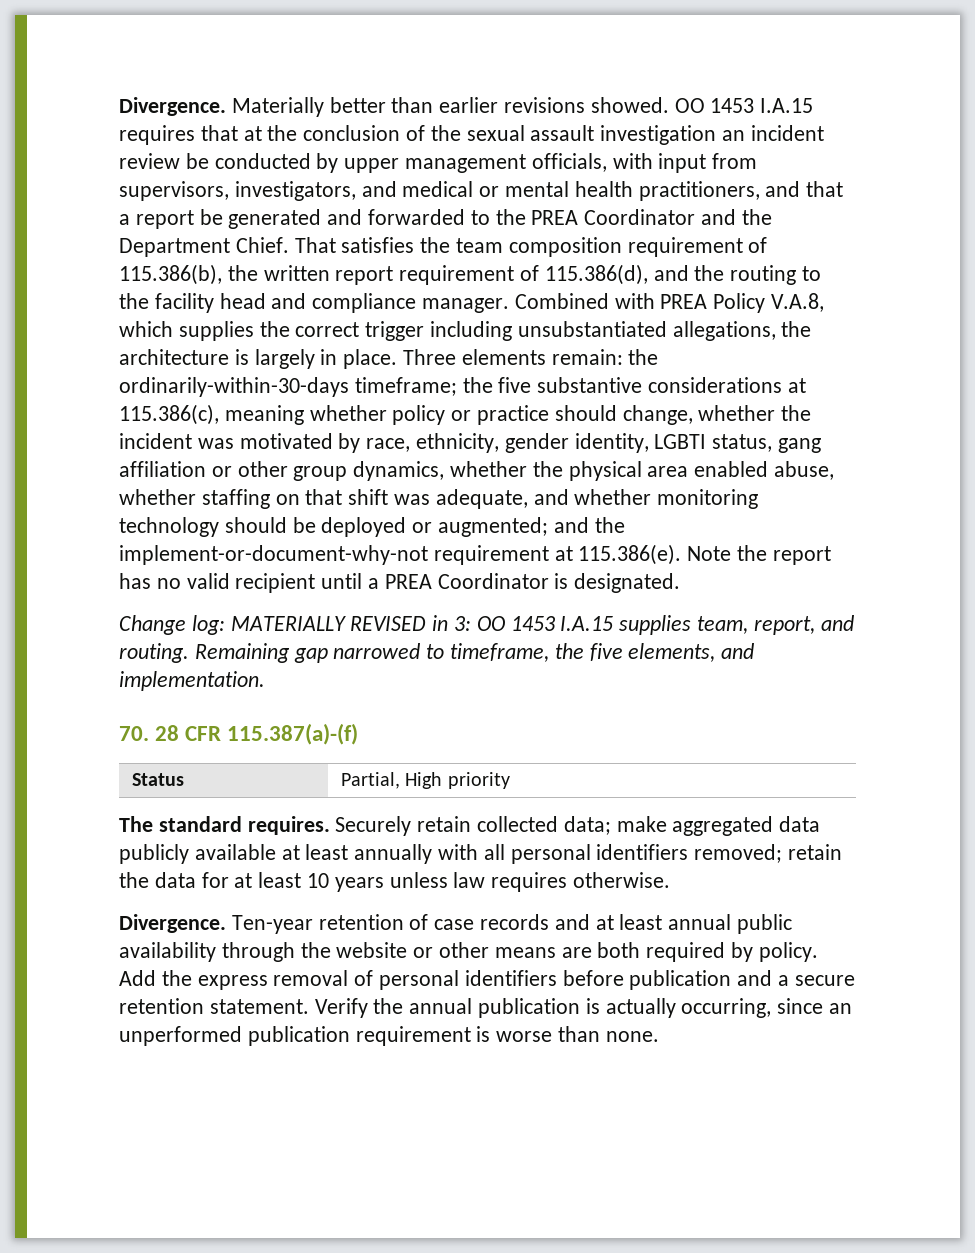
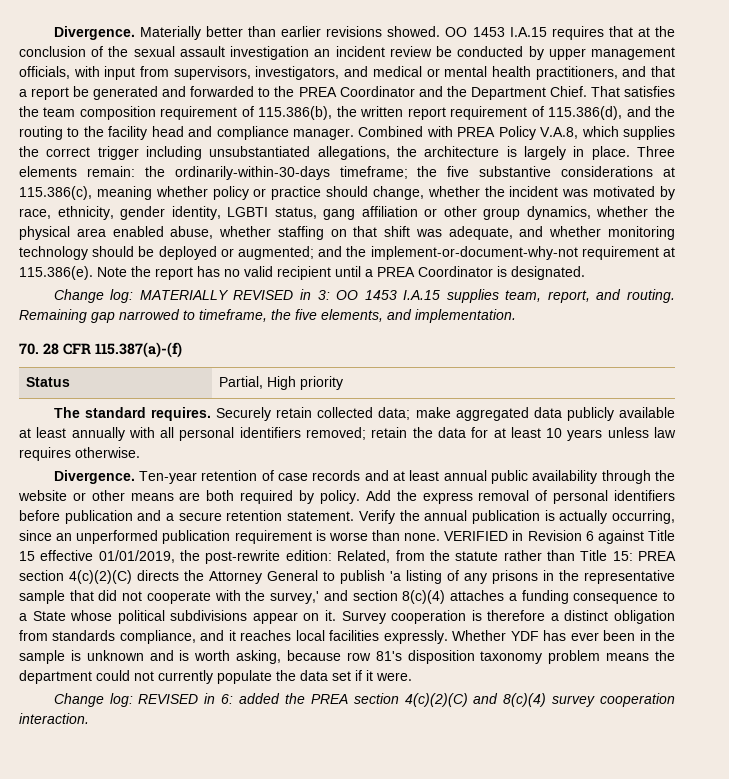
(659, 1036) none -> [444,530,675,544] [19,550,676,564] [19,570,675,584] [19,590,676,604] [19,610,675,624] [19,630,675,644] [19,650,675,664] [19,670,412,684] [53,693,676,707] [19,713,89,724] VERIFIED in Revision 6 against Title 15 effective 01/01/2019, the post-rewrite edition: Related, from the statute rather than Title 15: PREA section 4(c)(2)(C) directs the Attorney General to publish 'a listing of any prisons in the representative sample that did not cooperate with the survey,' and section 8(c)(4) attaches a funding consequence to a State whose political subdivisions appear on it. Survey cooperation is therefore a distinct obligation from standards compliance, and it reaches local facilities expressly. Whether YDF has ever been in the sample is unknown and is worth asking, because row 81's disposition taxonomy problem means the department could not currently populate the data set if it were. // Change log: REVISED in 6: added the PREA section 4(c)(2)(C) and 8(c)(4) survey cooperation interaction.

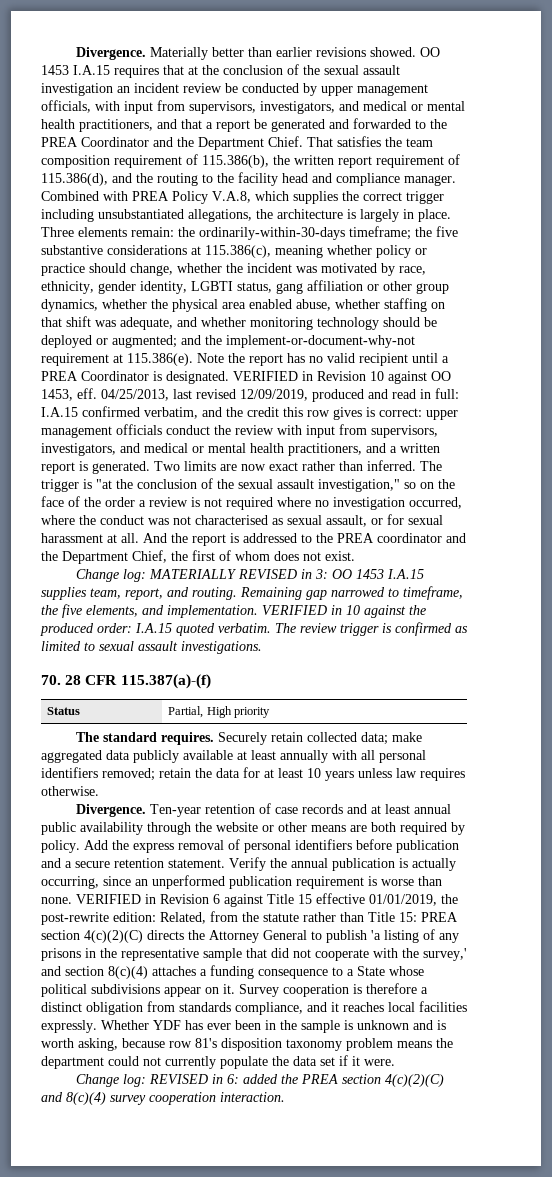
(585, 273) none -> [233,371,451,384] [41,388,459,402] [41,406,458,420] [41,424,438,438] [41,443,440,456] [41,460,442,474] [41,478,455,492] [41,496,462,510] [41,514,443,527] [41,533,466,546] [41,550,355,564] VERIFIED in Revision 10 against OO 1453, eff. 04/25/2013, last revised 12/09/2019, produced and read in full: I.A.15 confirmed verbatim, and the credit this row gives is correct: upper management officials conduct the review with input from supervisors, investigators, and medical or mental health practitioners, and a written report is generated. Two limits are now exact rather than inferred. The trigger is "at the conclusion of the sexual assault investigation," so on the face of the order a review is not required where no investigation occurred, where the conduct was not characterised as sexual assault, or for sexual harassment at all. And the report is addressed to the PREA coordinator and the Department Chief, the first of whom does not exist.
(516, 316) none -> [262,605,426,618] [40,622,468,636] [41,641,262,654] VERIFIED in 10 against the produced order: I.A.15 quoted verbatim. The review trigger is confirmed as limited to sexual assault investigations.

